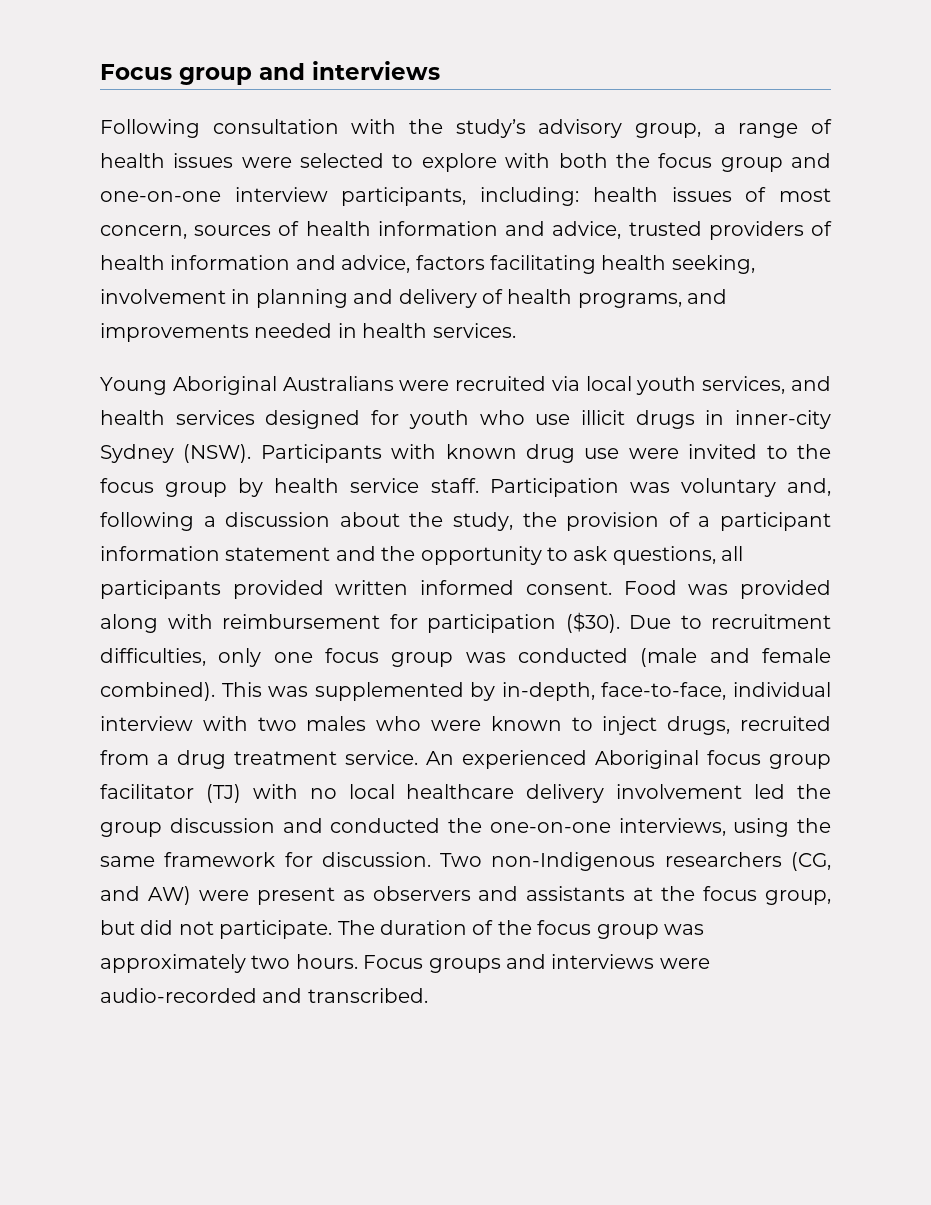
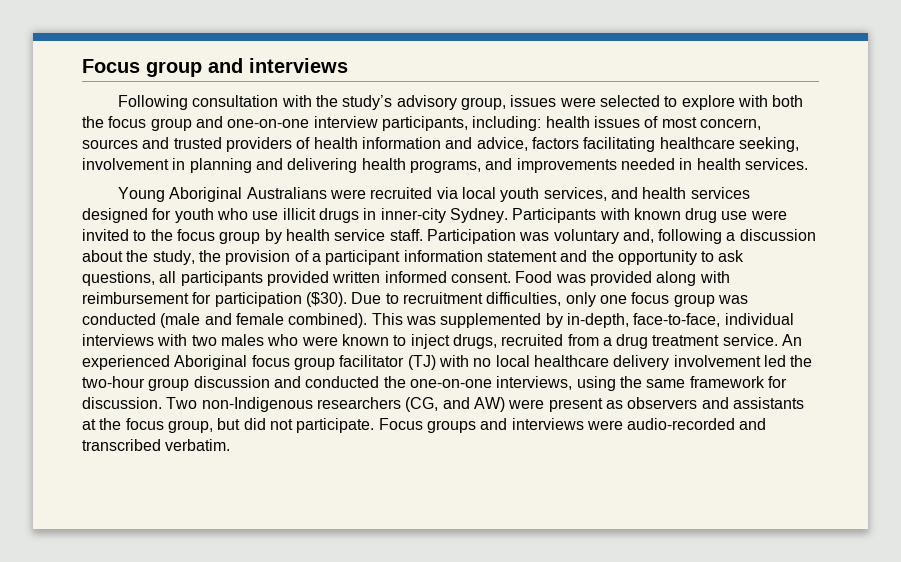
[713,119,832,138] [100,153,165,168] a range of health -> (507, 103) none
[278,221,622,239] of health information and advice, -> [142,137,170,149] and
[601,255,667,270] health -> [659,137,735,149] healthcare
[398,289,503,308] delivery of -> [287,158,358,173] delivering
[100,444,252,463] Sydney (NSW). -> [449,208,508,223] Sydney.
[100,716,193,731] interview -> [82,334,154,346] interviews
(832, 791) none -> [82,376,145,388] two-hour
[337,920,704,939] [100,954,358,973] The duration of the focus group was approximately two hours. -> (375, 425) none
[307,988,428,1003] transcribed. -> [82,439,231,451] transcribed verbatim.

